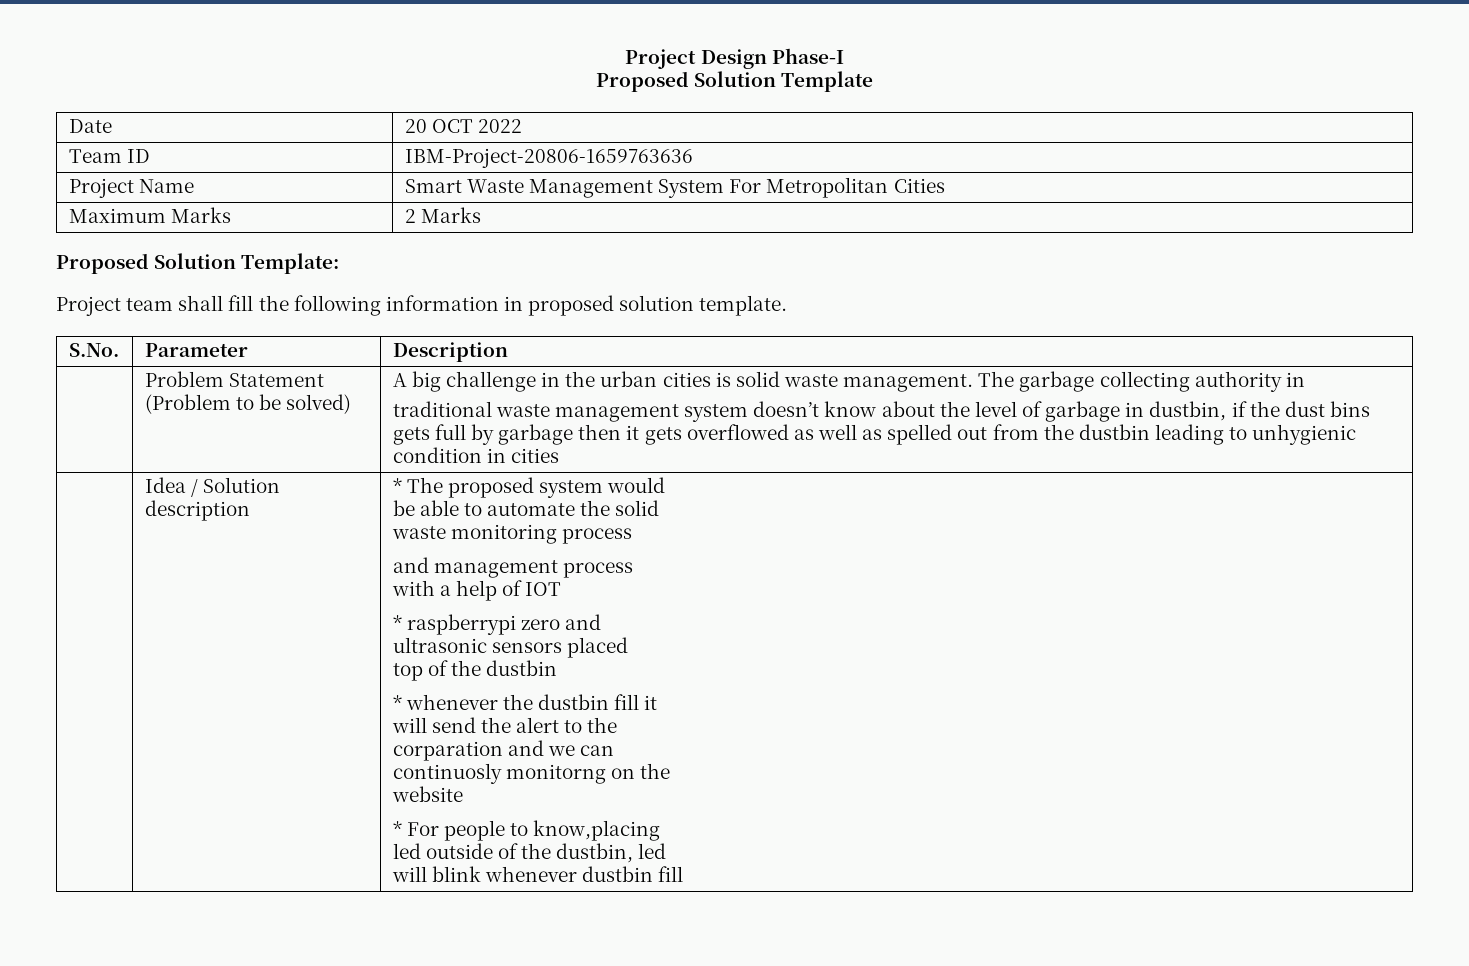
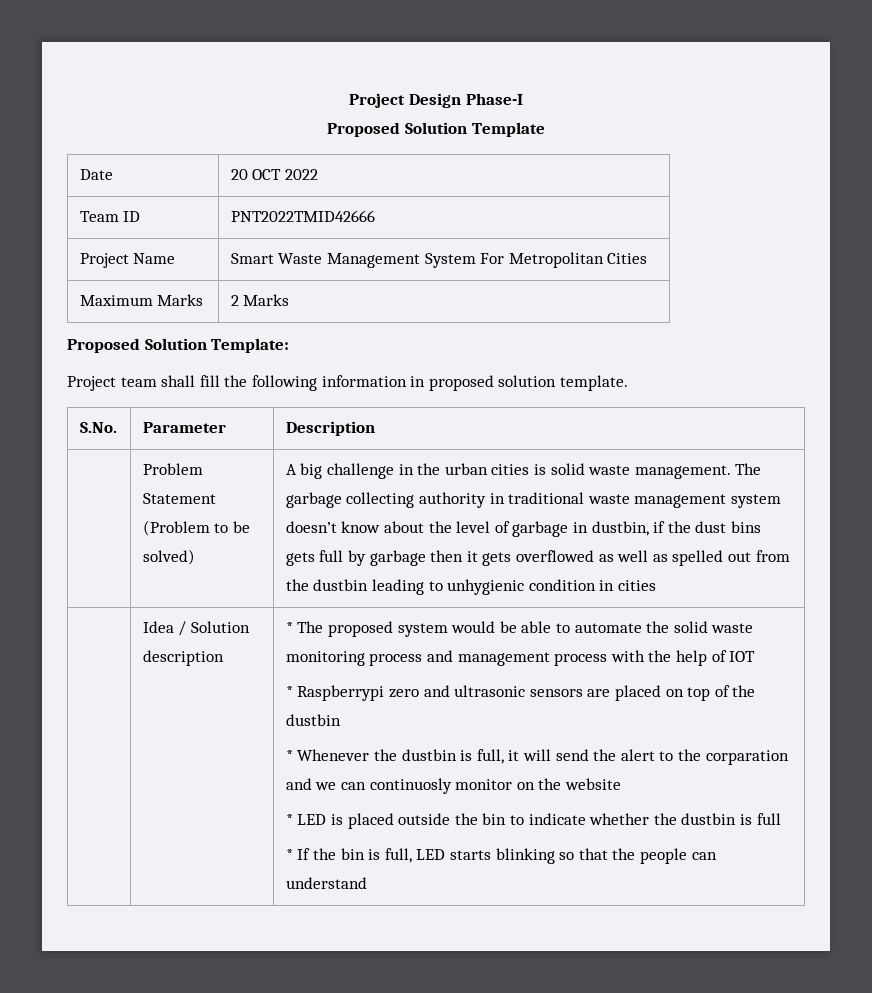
[404,148,693,168] IBM-Project-20806-1659763636 -> [230,210,375,222] PNT2022TMID42666
(1305, 379) // -> (505, 498) none
(666, 485) // -> (496, 627) none
(660, 508) // -> (708, 627) none
(633, 536) // -> (423, 659) none
[391,580,451,596] // with a -> [610,650,672,662] with the
[406,614,516,635] raspberrypi -> [297,685,385,701] Raspberrypi
(602, 622) // -> (450, 691) none
[567,637,629,658] placed // -> [587,685,684,701] are placed on
[405,694,658,710] whenever the dustbin fill it // -> [297,749,520,764] Whenever the dustbin is full, it
(618, 725) // -> (701, 755) none
[392,763,606,784] // continuosly monitorng -> [369,778,513,794] continuosly monitor
(671, 771) // -> (562, 784) none
[406,820,661,841] [392,843,667,863] [391,866,684,882] For people to know,placing // led outside of the dustbin, led // will blink whenever dustbin fill -> [297,813,781,829] [285,848,717,864] [285,877,367,889] LED is placed outside the bin to indicate whether the dustbin is full // * If the bin is full, LED starts blinking so that the people can understand

